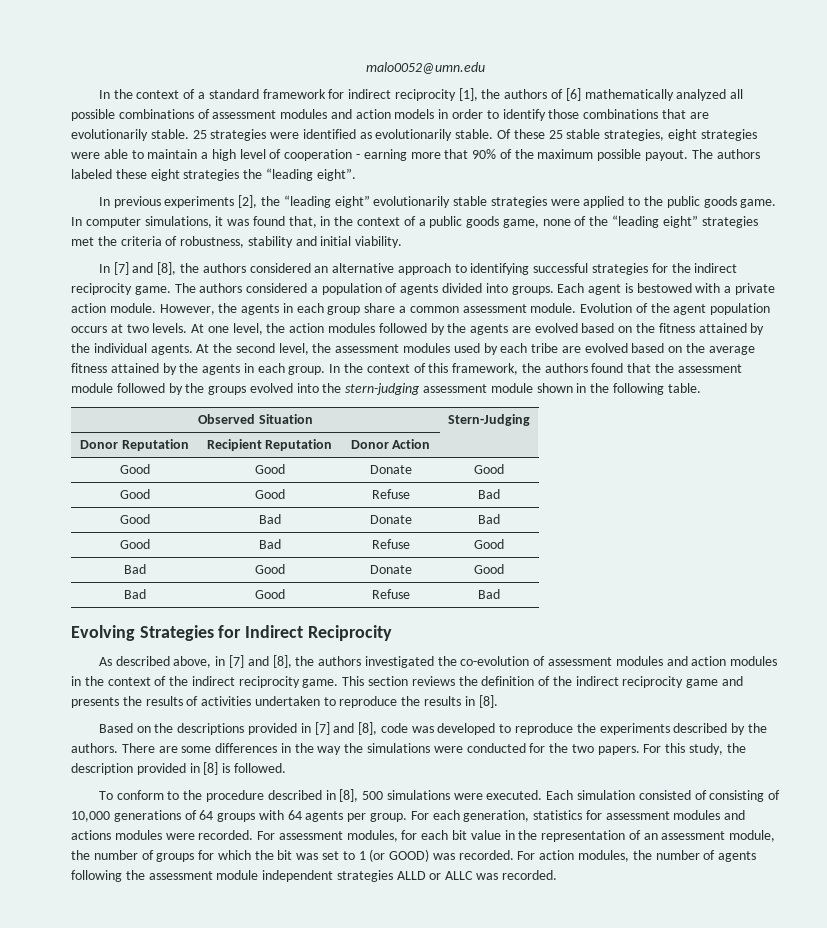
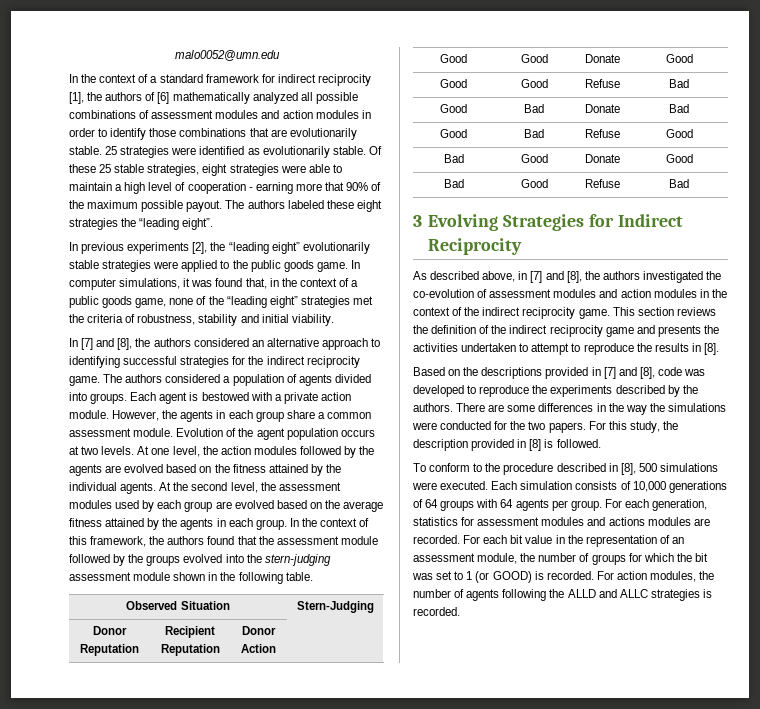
[394,109,435,119] models -> [315,110,359,119] modules
[531,343,559,353] tribe -> [184,501,213,512] group
(500, 594) none -> [413,215,422,227] 3
[145,696,199,706] results of -> (719, 329) none
(336, 701) none -> [531,343,581,355] attempt to
[638,790,765,802] consisted of consisting -> [575,481,618,490] consists
[165,830,418,842] were recorded. For assessment modules, for -> [693,518,710,526] [413,535,481,544] are recorded. For
[432,853,455,860] was -> [534,571,544,580] is
[148,870,499,882] assessment module independent strategies ALLD or ALLC was -> [567,589,712,601] ALLD and ALLC strategies is

